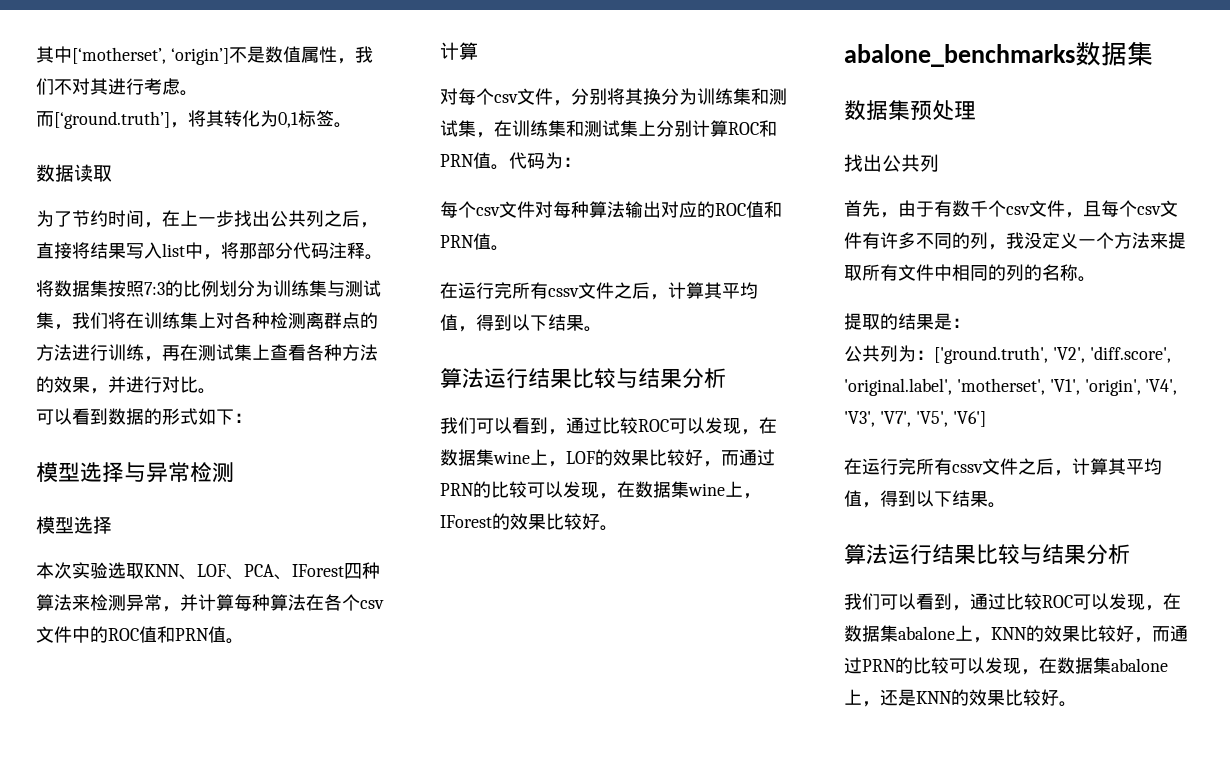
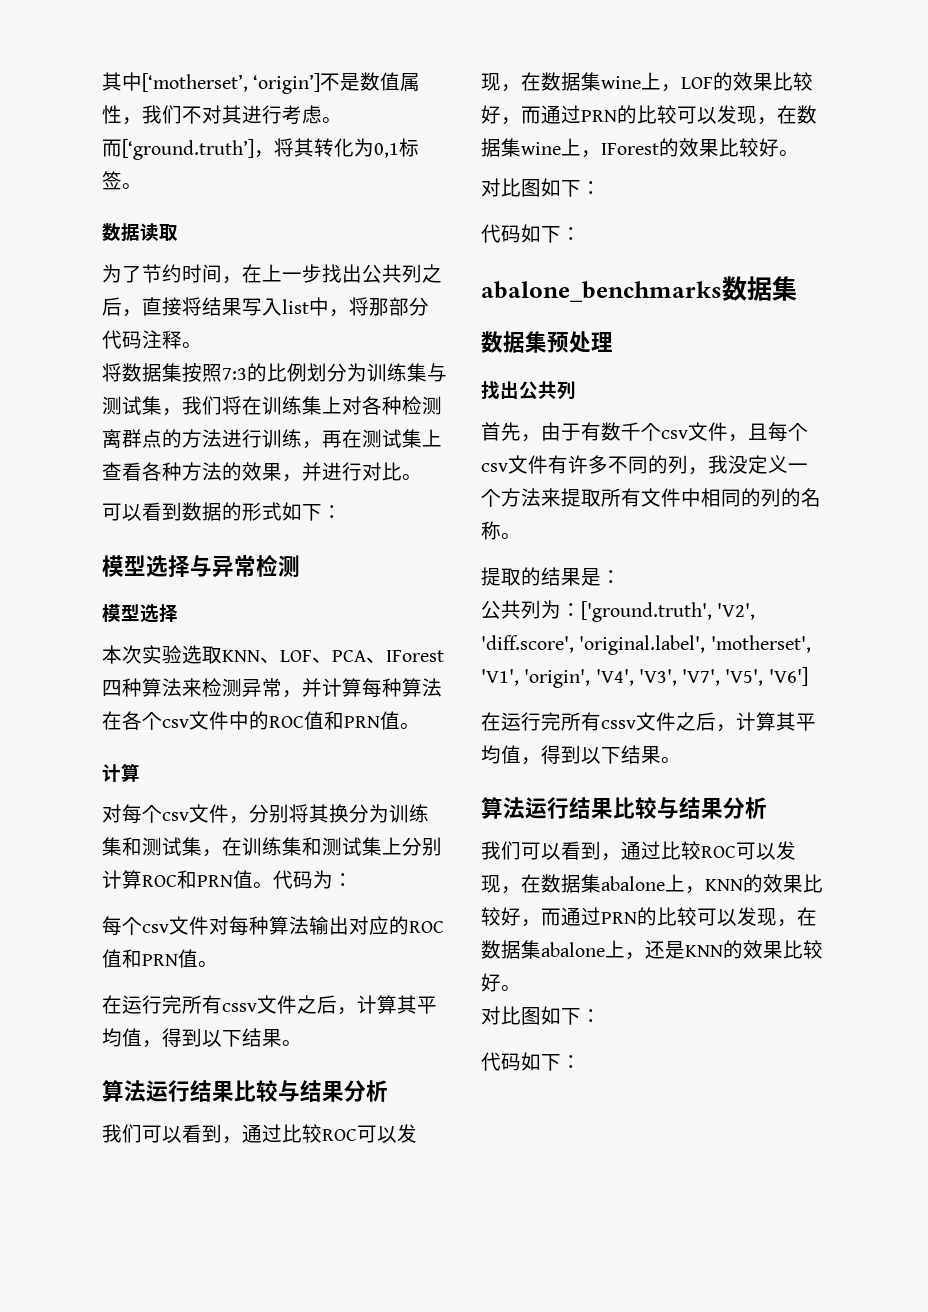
(618, 528) none -> [481,178,601,197] [481,224,581,243] // 对比图如下： // 代码如下：
(1077, 704) none -> [481,1006,601,1025] [481,1052,581,1071] // 对比图如下： // 代码如下：

